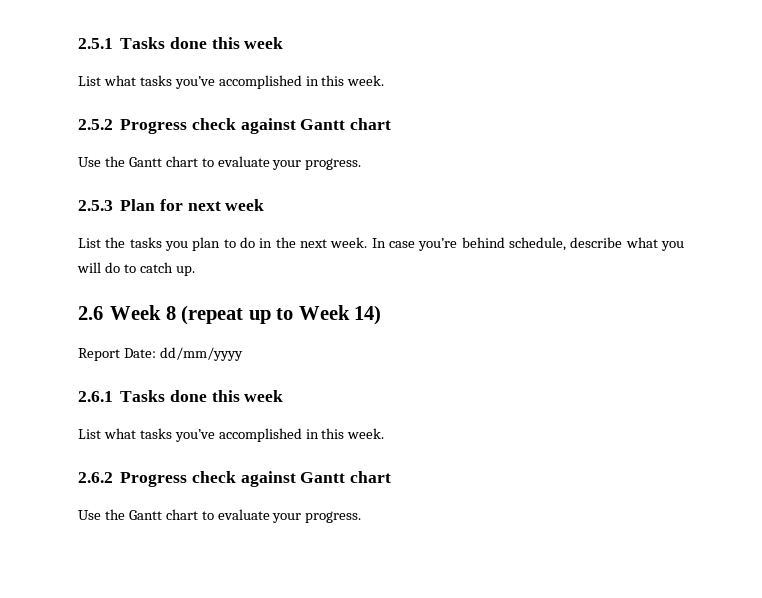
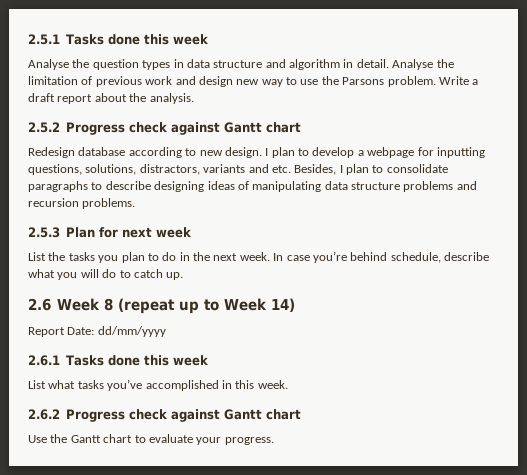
[78,75,385,89] List what tasks you’ve accomplished in this week. -> [28,59,454,70] [28,76,479,87] [28,93,194,104] Analyse the question types in data structure and algorithm in detail. Analyse the limitation of previous work and design new way to use the Parsons problem. Write a draft report about the analysis.
[78,156,362,170] Use the Gantt chart to evaluate your progress. -> [28,147,485,158] [28,164,448,175] [28,181,477,192] [28,198,136,209] Redesign database according to new design. I plan to develop a webpage for inputting questions, solutions, distractors, variants and etc. Besides, I plan to consolidate paragraphs to describe designing ideas of manipulating data structure problems and recursion problems.

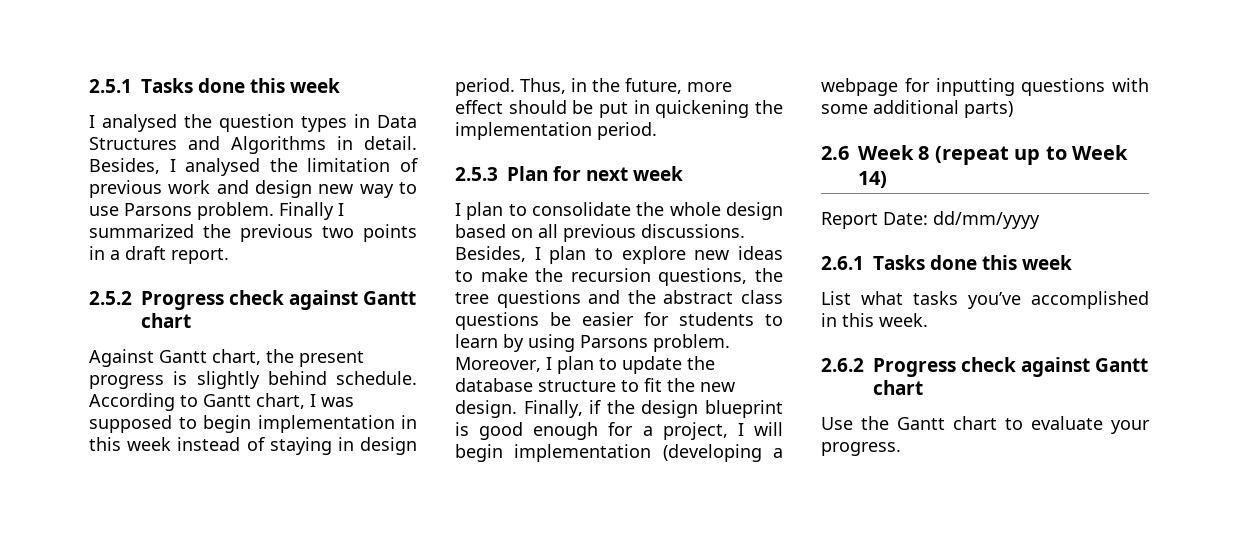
[28,59,69,70] Analyse -> [89,114,177,132] I analysed
[186,59,434,70] data structure and algorithm in detail. Analyse -> [377,115,417,128] [89,136,417,154] [89,158,261,176] Data Structures and Algorithms in detail. Besides, I analysed
[321,76,479,87] [28,93,194,104] the Parsons problem. Write a draft report about the analysis. -> [124,202,344,220] [89,224,417,242] [89,246,229,264] Parsons problem. Finally I summarized the previous two points in a draft report.
[28,147,485,158] [28,164,448,175] [28,181,477,192] [28,198,136,209] Redesign database according to new design. I plan to develop a webpage for inputting questions, solutions, distractors, variants and etc. Besides, I plan to consolidate paragraphs to describe designing ideas of manipulating data structure problems and recursion problems. -> [89,349,364,367] [89,371,417,389] [89,393,354,411] [89,415,417,433] [89,437,417,455] [455,78,732,96] [455,100,783,118] [455,122,657,140] Against Gantt chart, the present progress is slightly behind schedule. According to Gantt chart, I was supposed to begin implementation in this week instead of staying in design period. Thus, in the future, more effect should be put in quickening the implementation period.
[28,251,489,263] [28,269,184,280] List the tasks you plan to do in the next week. In case you’re behind schedule, describe what you will do to catch up. -> [455,202,783,220] [455,224,745,242] [455,246,783,264] [455,268,783,286] [455,290,783,308] [455,312,783,330] [455,334,730,352] [455,356,715,374] [455,378,735,392] [455,400,783,418] [455,422,783,440] [455,444,783,462] [821,78,1149,96] [821,100,1013,118] I plan to consolidate the whole design based on all previous discussions. Besides, I plan to explore new ideas to make the recursion questions, the tree questions and the abstract class questions be easier for students to learn by using Parsons problem. Moreover, I plan to update the database structure to fit the new design. Finally, if the design blueprint is good enough for a project, I will begin implementation (developing a webpage for inputting questions with some additional parts)

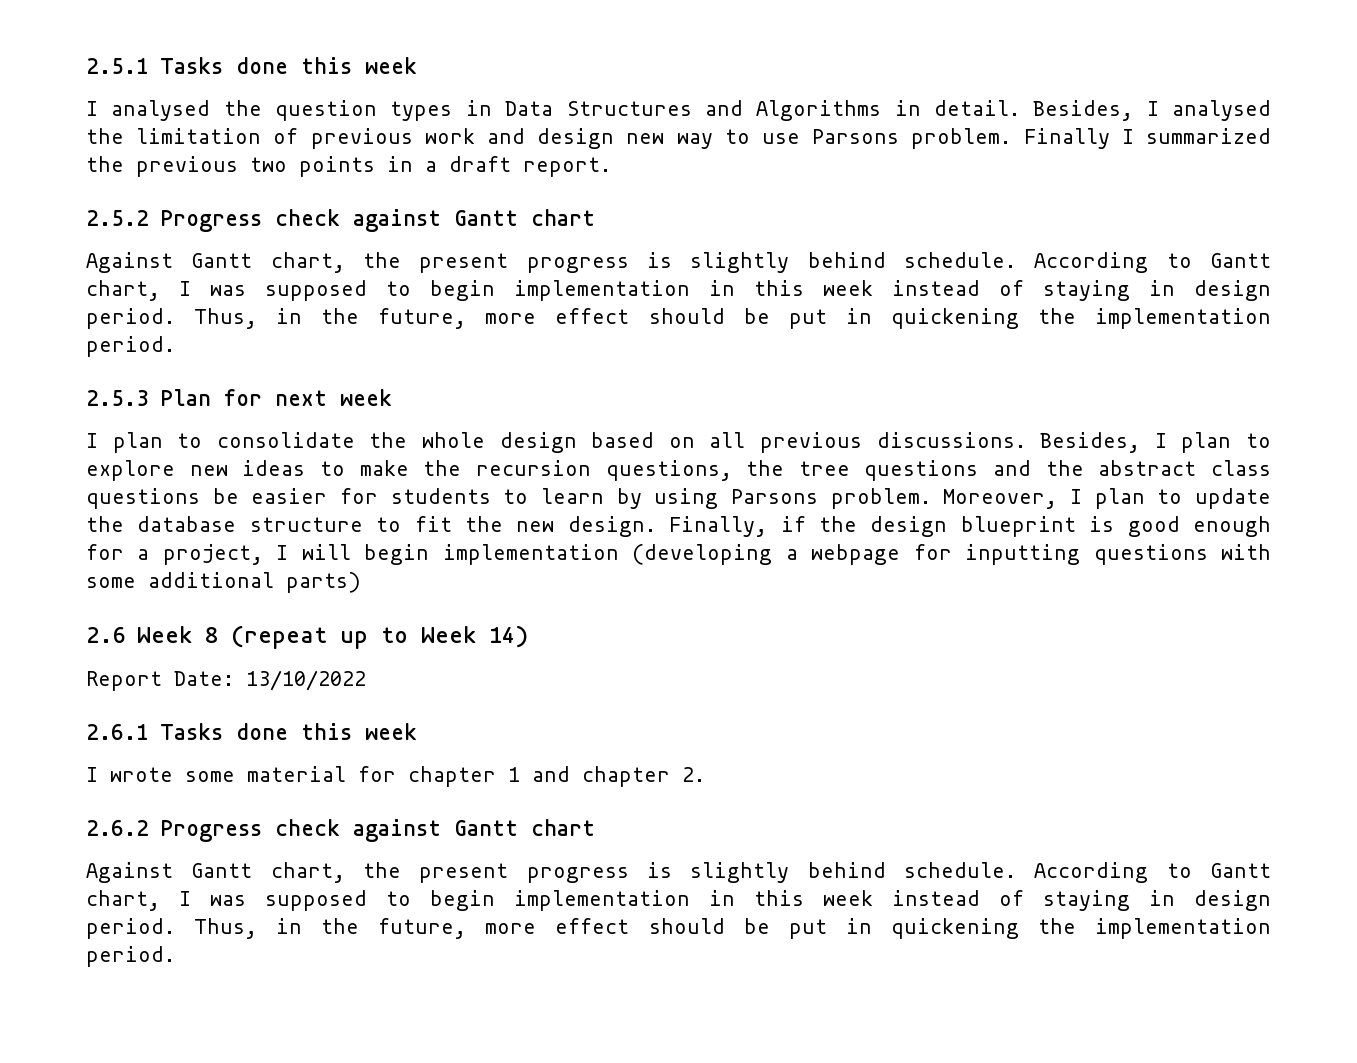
[933,211,1040,229] dd/mm/yyyy -> [246,670,366,691] 13/10/2022
[821,291,1149,309] [821,313,928,327] List what tasks you’ve accomplished in this week. -> [86,766,705,787] I wrote some material for chapter 1 and chapter 2.
[821,416,1150,434] [821,442,901,456] Use the Gantt chart to evaluate your progress. -> [86,862,1271,883] [86,890,1271,911] [86,918,1272,939] [86,946,175,967] Against Gantt chart, the present progress is slightly behind schedule. According to Gantt chart, I was supposed to begin implementation in this week instead of staying in design period. Thus, in the future, more effect should be put in quickening the implementation period.

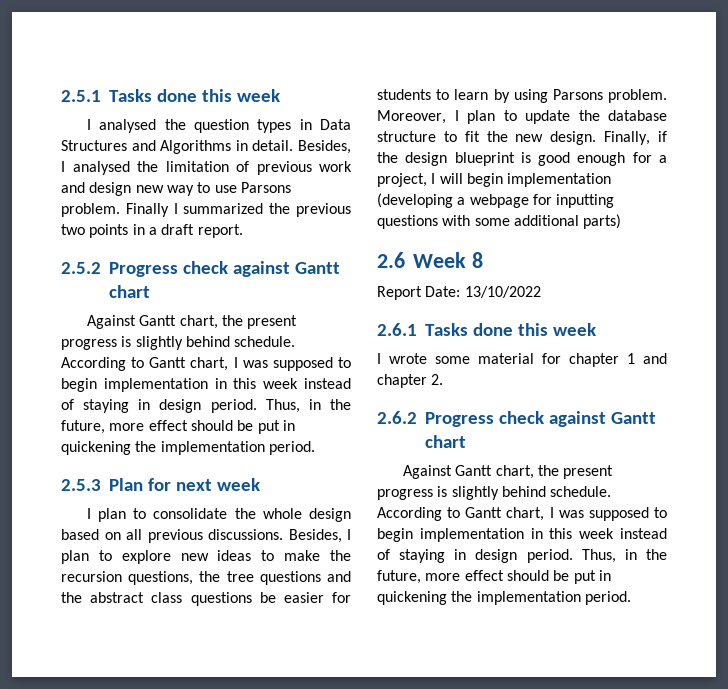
[230,625,528,649] (repeat up to Week 14) -> (483, 260) none

